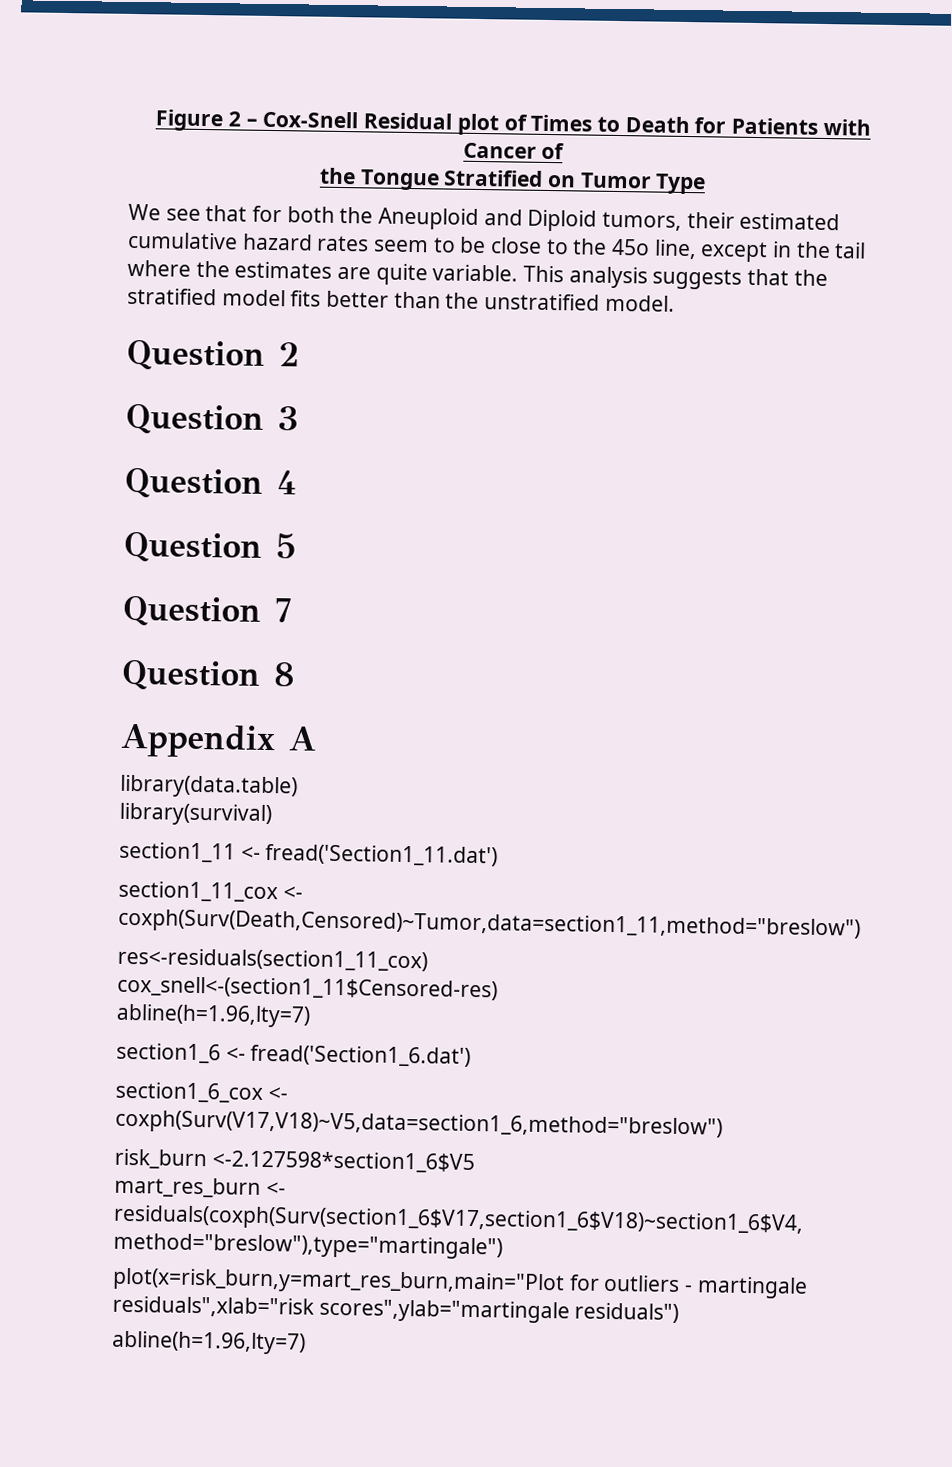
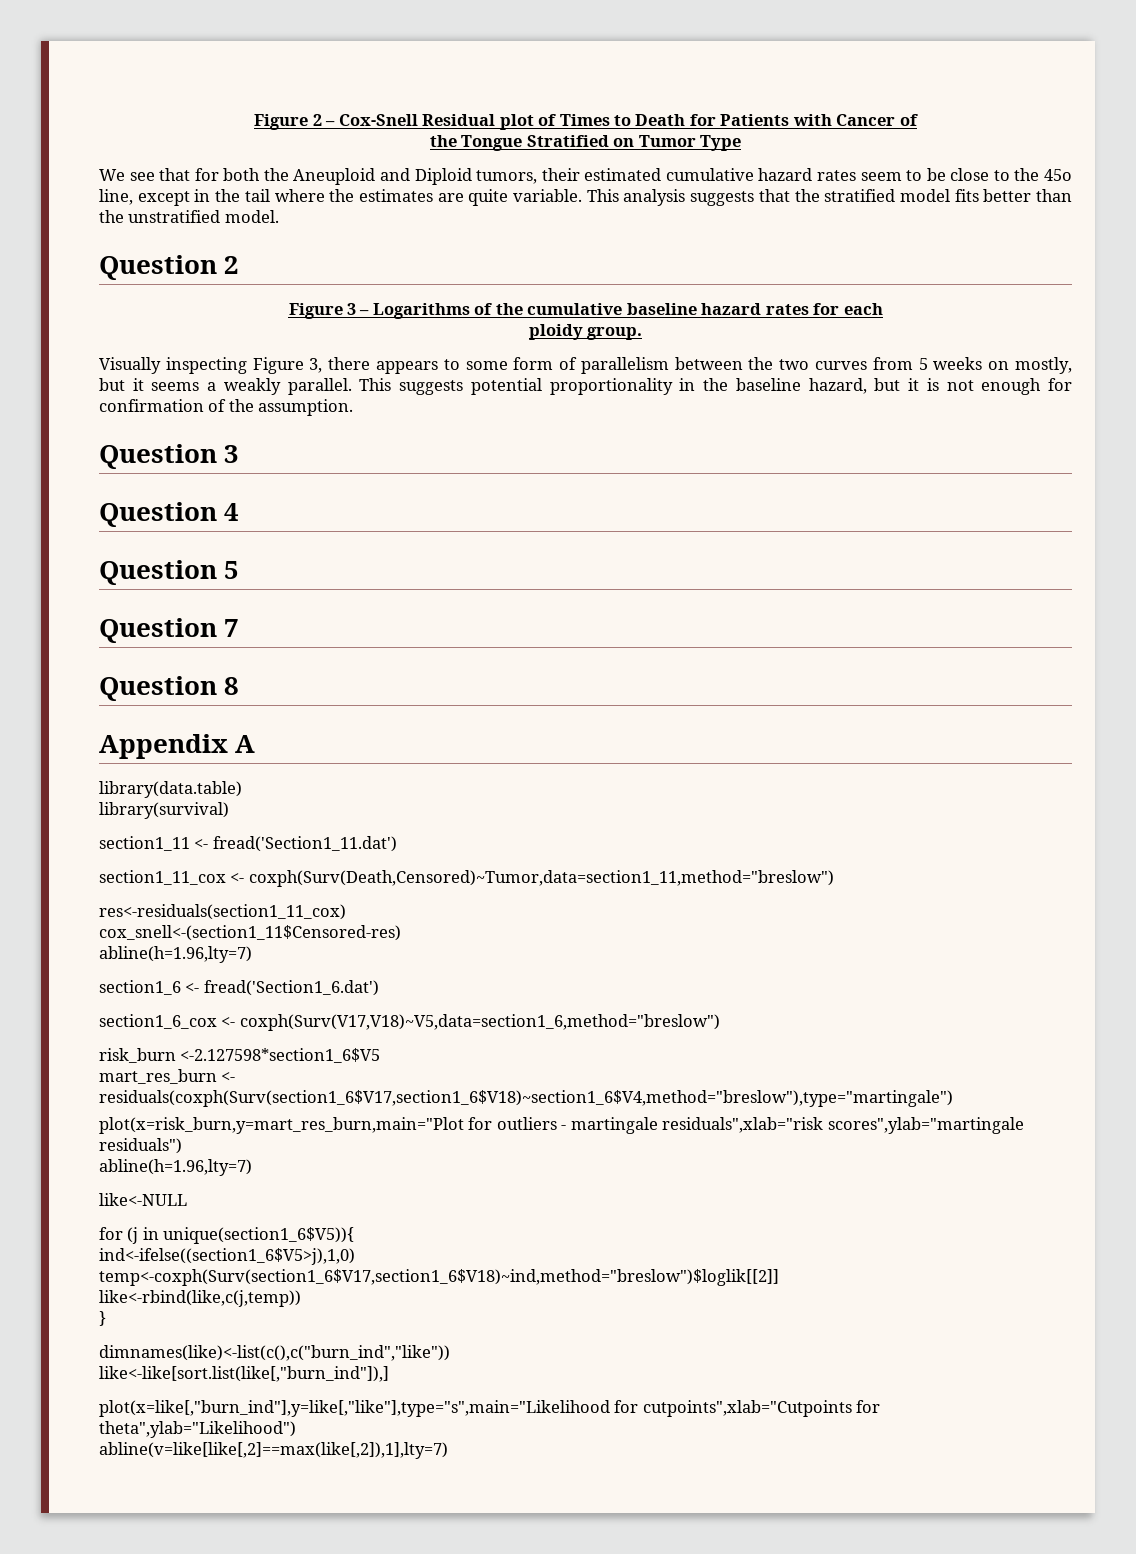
(300, 354) none -> [288,303,883,319] [528,324,643,340] [99,357,1072,374] [99,378,1072,395] [99,399,354,416] // Figure 3 – Logarithms of the cumulative baseline hazard rates for each // ploidy group. // Visually inspecting Figure 3, there appears to some form of parallelism between the two curves from 5 weeks on mostly, but it seems a weakly parallel. This suggests potential proportionality in the baseline hazard, but it is not enough for confirmation of the assumption.
(306, 1342) none -> [99,1193,187,1206] [99,1227,355,1244] [99,1248,355,1265] [99,1269,779,1286] [99,1290,301,1307] [99,1311,106,1326] [99,1345,450,1361] [99,1366,389,1382] [99,1400,881,1417] [99,1421,296,1438] [99,1442,448,1459] // like<-NULL // for (j in unique(section1_6$V5)){ // ind<-ifelse((section1_6$V5>j),1,0) // temp<-coxph(Surv(section1_6$V17,section1_6$V18)~ind,method="breslow")$loglik[[2]] // like<-rbind(like,c(j,temp)) // } // dimnames(like)<-list(c(),c("burn_ind","like")) // like<-like[sort.list(like[,"burn_ind"]),] // plot(x=like[,"burn_ind"],y=like[,"like"],type="s",main="Likelihood for cutpoints",xlab="Cutpoints for theta",ylab="Likelihood") // abline(v=like[like[,2]==max(like[,2]),1],lty=7)

